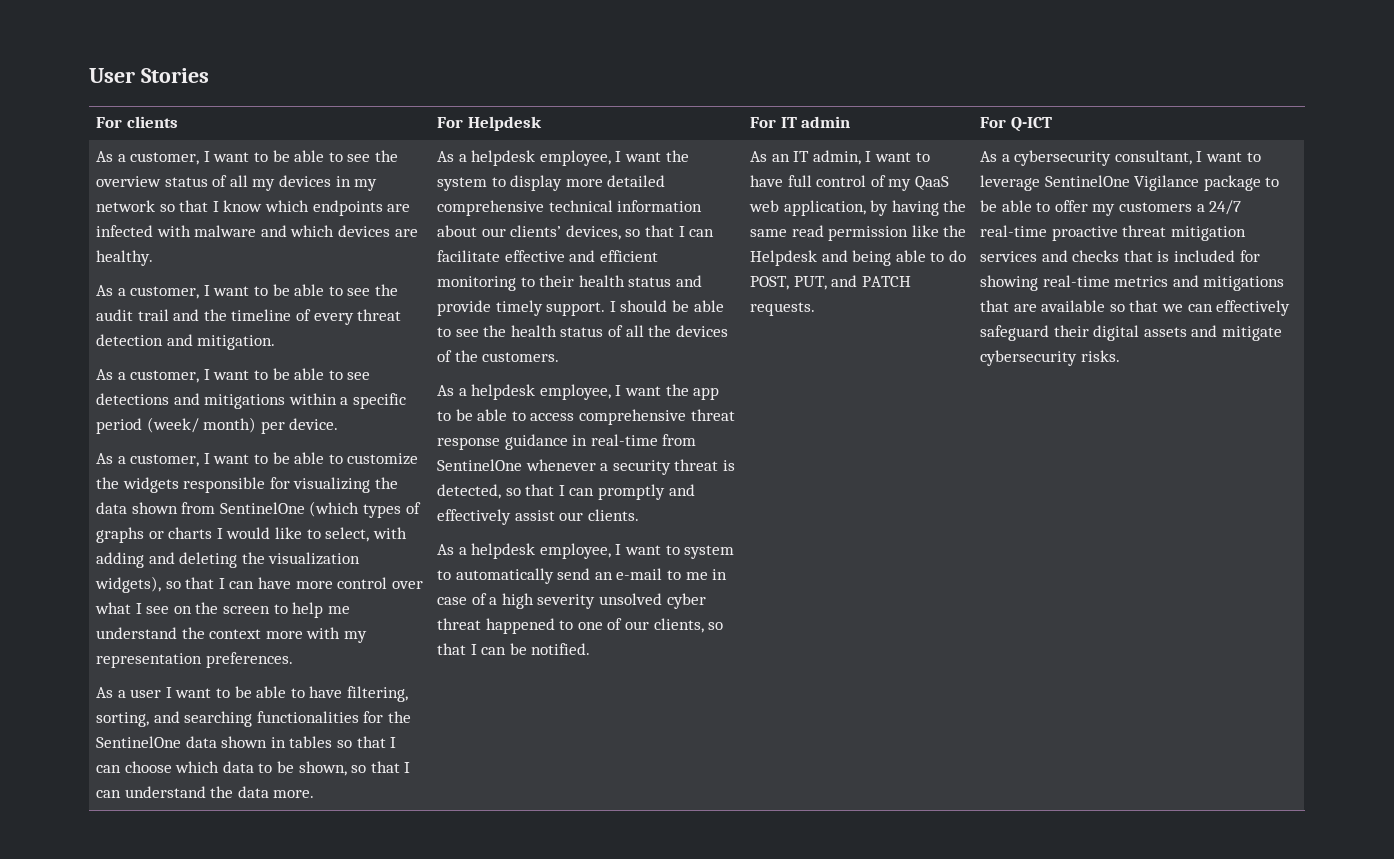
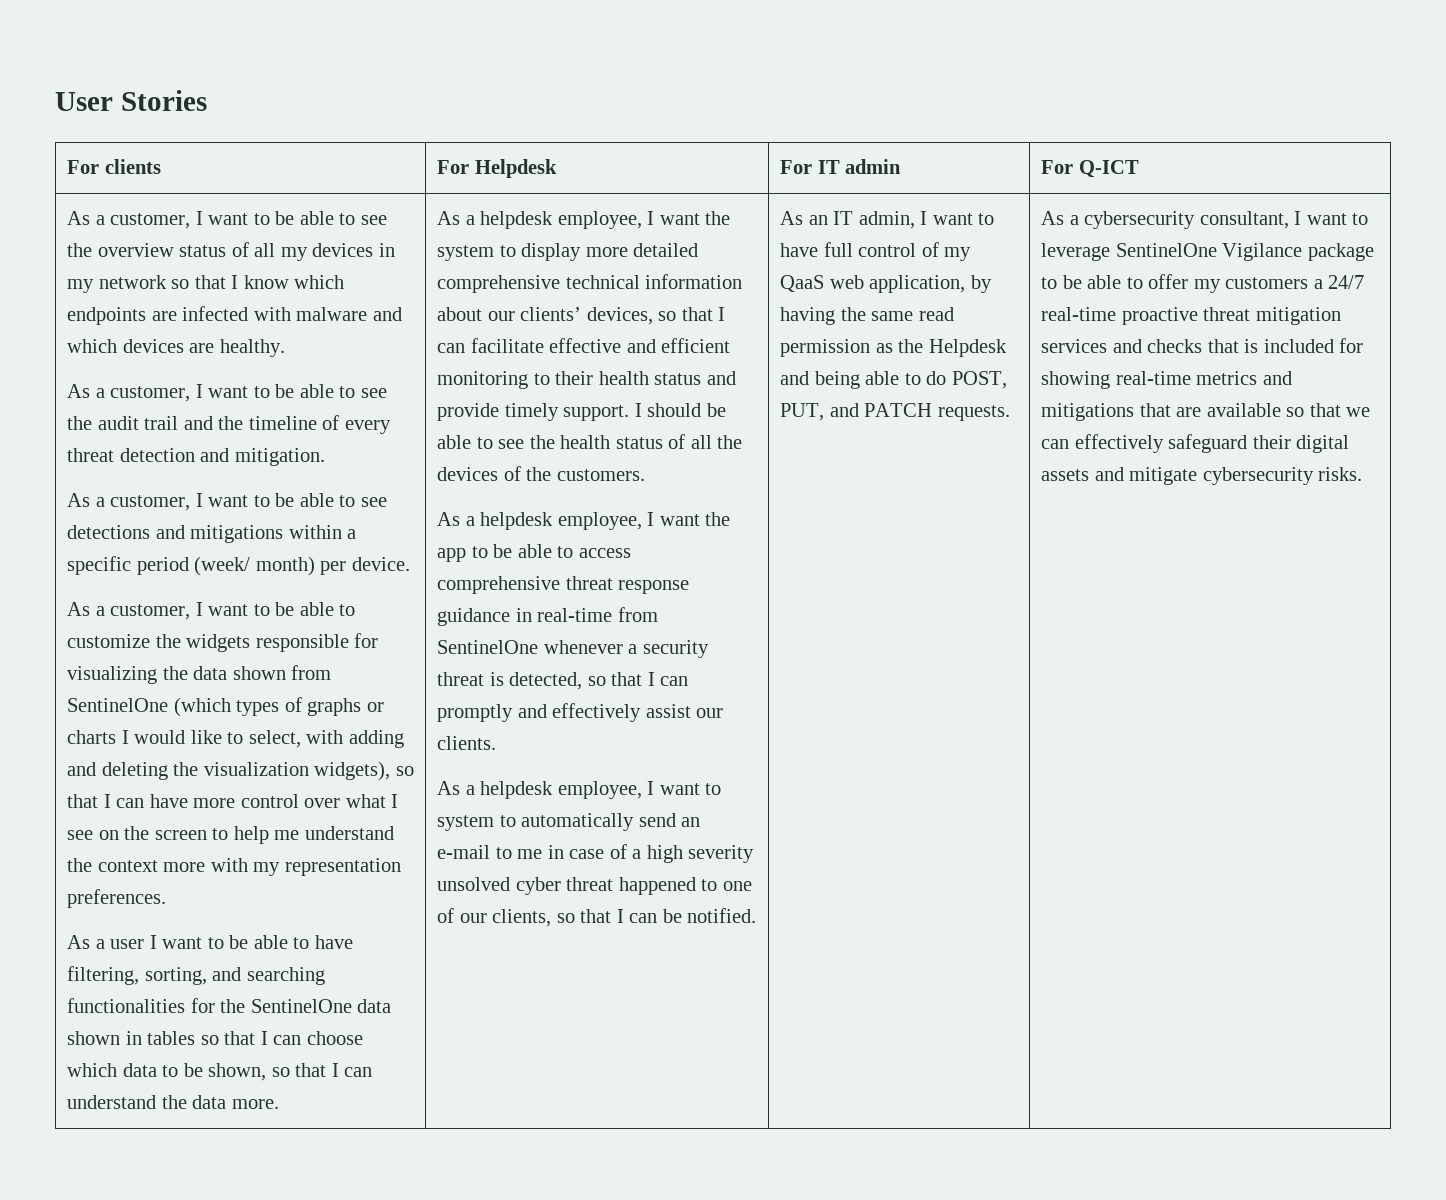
[911,225,939,237] like -> [875,343,893,353] as

